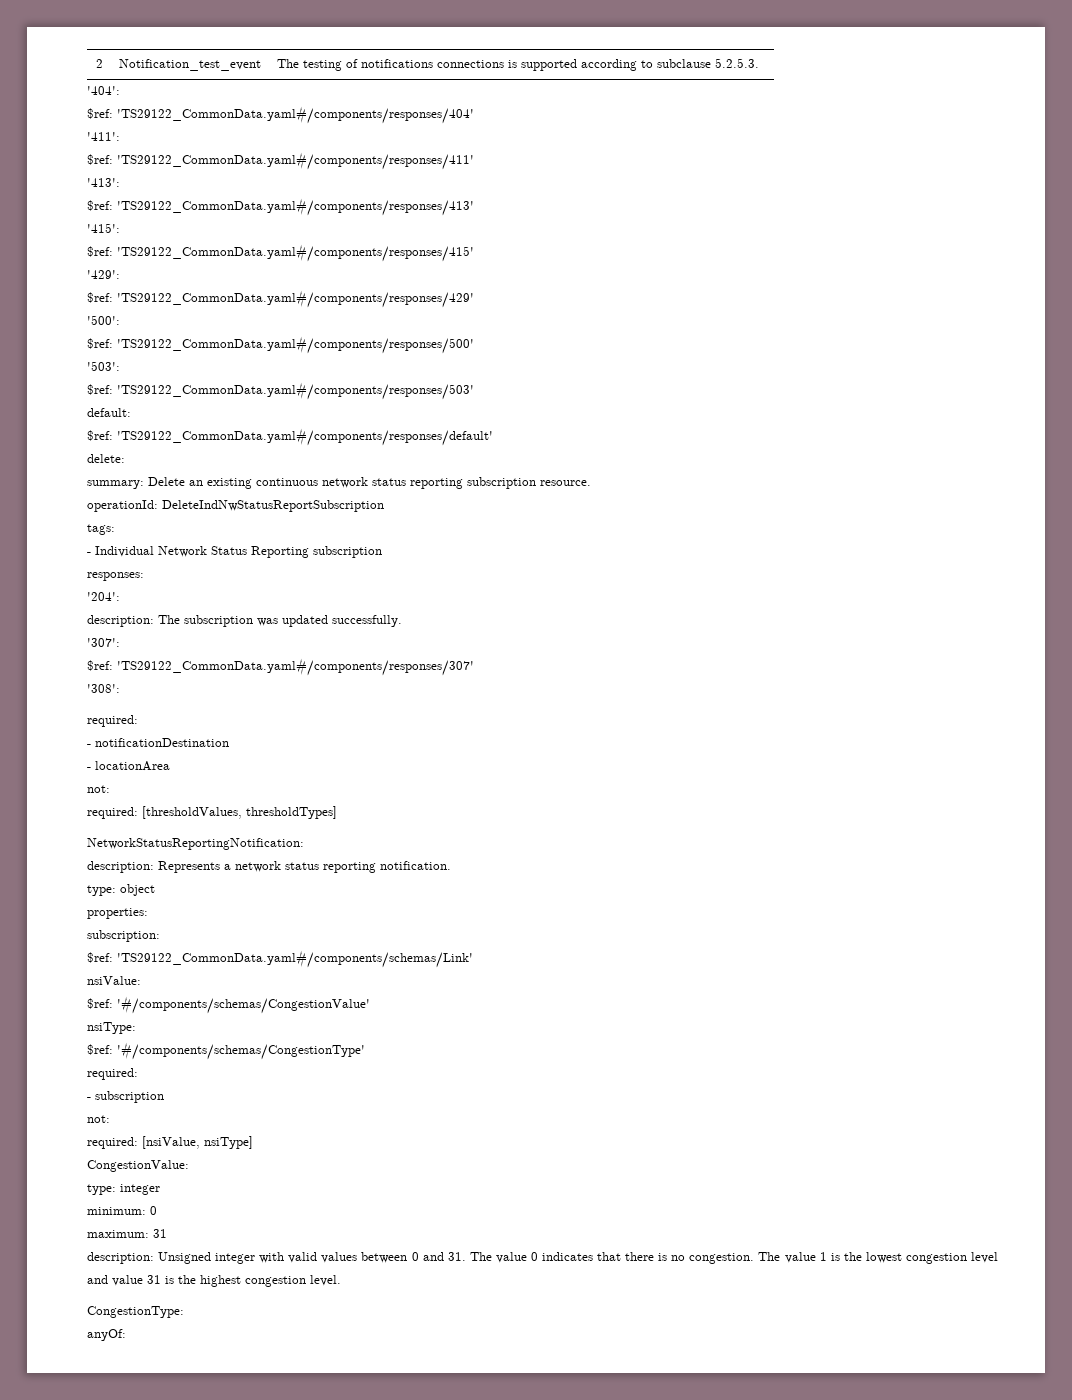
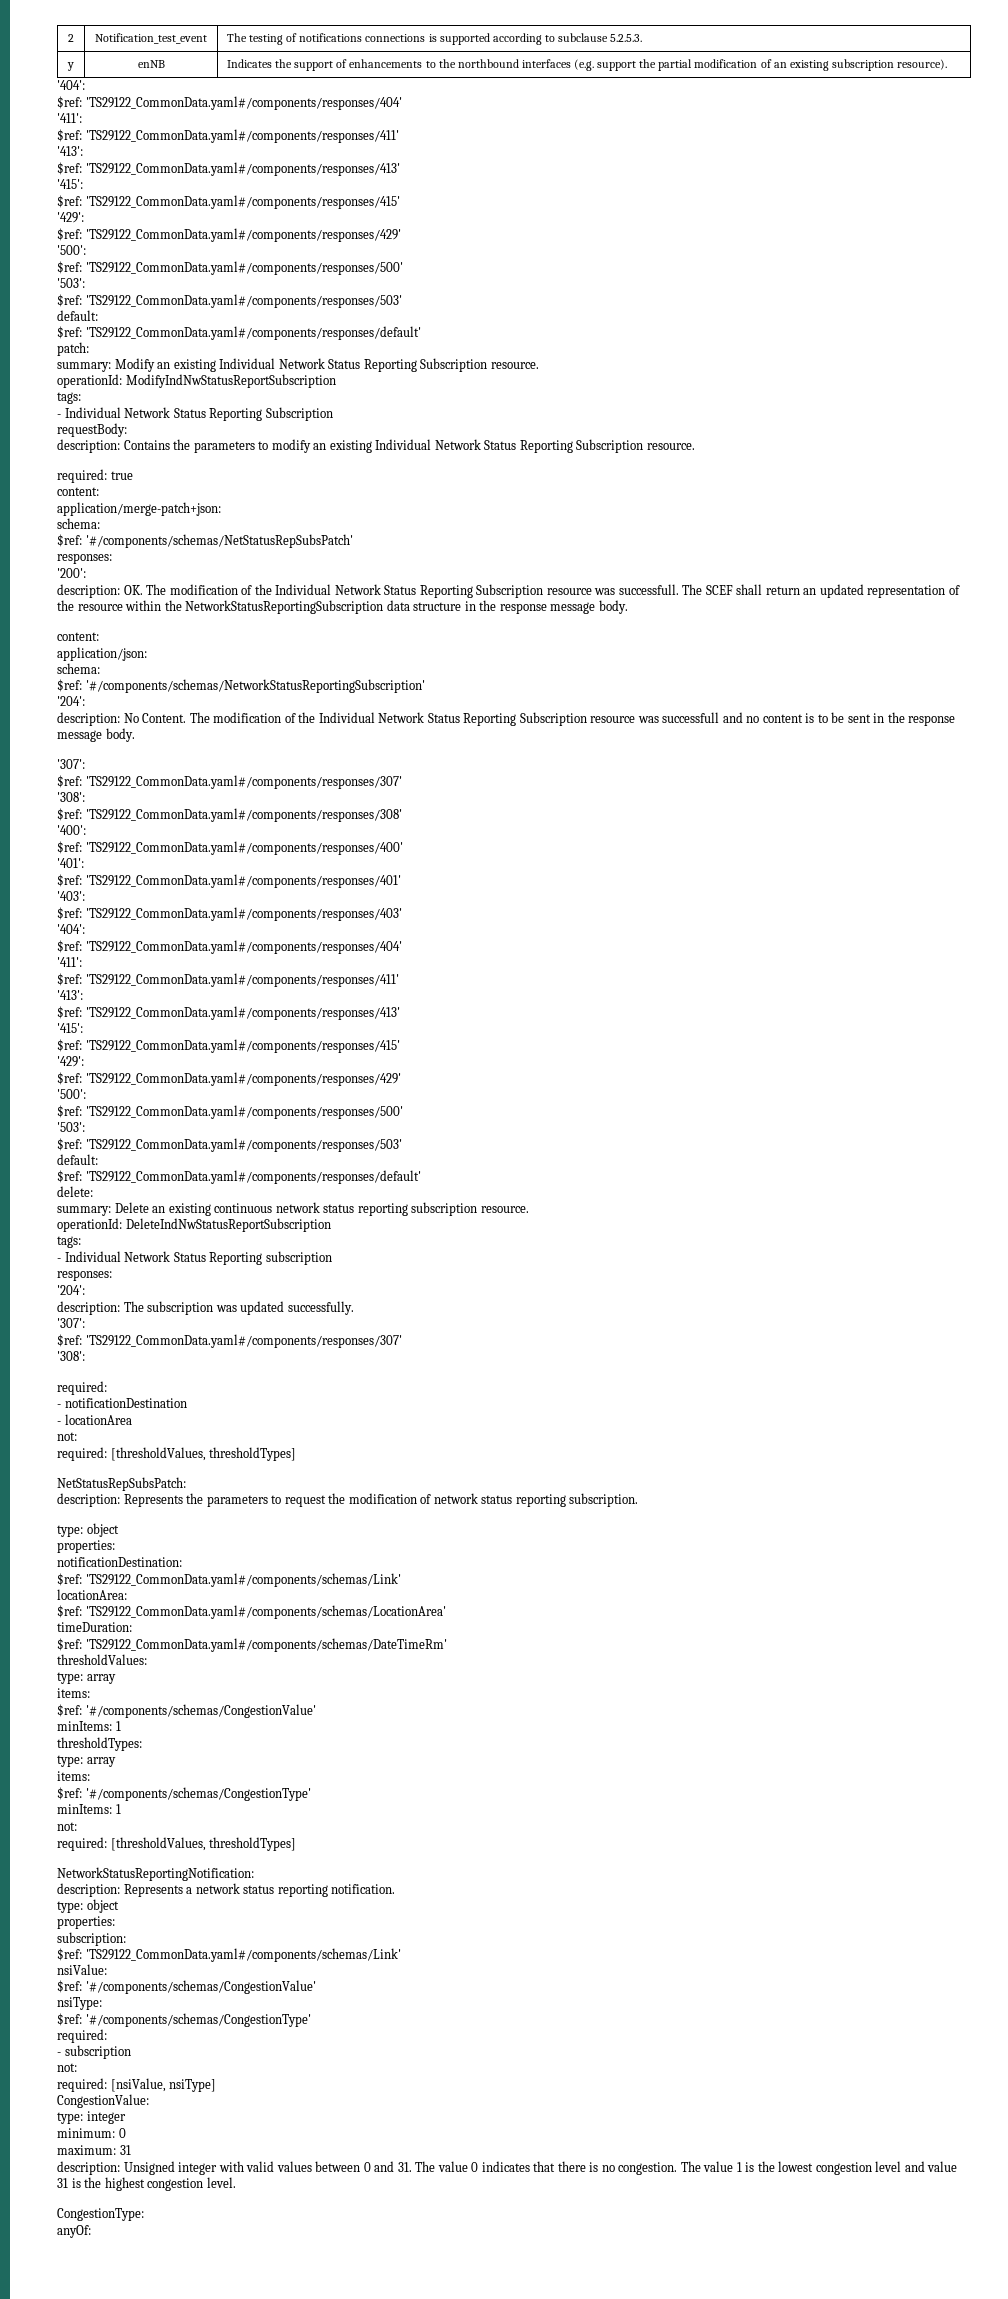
(759, 63) none -> [67,62,74,71] [137,60,165,68] [227,59,947,71] [57,80,85,90] [57,96,402,110] [57,113,82,123] [57,129,399,143] [57,146,83,156] [57,162,400,176] [57,179,83,189] [57,195,400,209] [57,212,84,223] [57,228,401,242] [57,245,86,255] [57,261,403,275] [57,278,85,288] [57,294,402,308] [57,310,98,321] [57,326,421,340] [57,342,89,356] [57,358,539,372] [57,374,336,388] [57,392,81,404] [57,407,333,421] [57,423,127,437] [57,439,695,453] [57,469,133,483] [57,487,99,496] [57,502,221,516] [57,518,100,529] [57,534,353,548] [57,553,112,564] [57,568,86,578] [57,584,960,598] [57,600,628,614] [57,632,99,641] [57,647,147,661] [57,663,100,674] [57,679,425,693] [57,696,85,706] [57,712,956,726] [57,728,135,742] [57,759,85,769] [57,775,402,789] [57,792,85,802] [57,808,402,822] [57,825,86,835] [57,841,403,855] [57,858,84,868] [57,874,401,888] [57,891,85,901] [57,907,402,921] // y | enNB | Indicates the support of enhancements to the northbound interfaces (e.g. support the partial modification of an existing subscription resource). // '404': // $ref: 'TS29122_CommonData.yaml#/components/responses/404' // '411': // $ref: 'TS29122_CommonData.yaml#/components/responses/411' // '413': // $ref: 'TS29122_CommonData.yaml#/components/responses/413' // '415': // $ref: 'TS29122_CommonData.yaml#/components/responses/415' // '429': // $ref: 'TS29122_CommonData.yaml#/components/responses/429' // '500': // $ref: 'TS29122_CommonData.yaml#/components/responses/500' // '503': // $ref: 'TS29122_CommonData.yaml#/components/responses/503' // default: // $ref: 'TS29122_CommonData.yaml#/components/responses/default' // patch: // summary: Modify an existing Individual Network Status Reporting Subscription resource. // operationId: ModifyIndNwStatusReportSubscription // tags: // - Individual Network Status Reporting Subscription // requestBody: // description: Contains the parameters to modify an existing Individual Network Status Reporting Subscription resource. // required: true // content: // application/merge-patch+json: // schema: // $ref: '#/components/schemas/NetStatusRepSubsPatch' // responses: // '200': // description: OK. The modification of the Individual Network Status Reporting Subscription resource was successfull. The SCEF shall return an updated representation of the resource within the NetworkStatusReportingSubscription data structure in the response message body. // content: // application/json: // schema: // $ref: '#/components/schemas/NetworkStatusReportingSubscription' // '204': // description: No Content. The modification of the Individual Network Status Reporting Subscription resource was successfull and no content is to be sent in the response message body. // '307': // $ref: 'TS29122_CommonData.yaml#/components/responses/307' // '308': // $ref: 'TS29122_CommonData.yaml#/components/responses/308' // '400': // $ref: 'TS29122_CommonData.yaml#/components/responses/400' // '401': // $ref: 'TS29122_CommonData.yaml#/components/responses/401' // '403': // $ref: 'TS29122_CommonData.yaml#/components/responses/403'
(337, 812) none -> [57,1477,186,1491] [57,1493,639,1507] [57,1523,119,1537] [57,1540,115,1553] [57,1557,182,1567] [57,1573,401,1587] [57,1589,127,1600] [57,1605,446,1619] [57,1622,132,1632] [57,1638,447,1652] [57,1654,147,1665] [57,1672,116,1684] [57,1688,90,1698] [57,1704,316,1718] [57,1721,121,1731] [57,1737,142,1751] [57,1755,116,1767] [57,1771,90,1781] [57,1787,311,1801] [57,1804,121,1814] [57,1822,77,1831] [57,1837,297,1851] // NetStatusRepSubsPatch: // description: Represents the parameters to request the modification of network status reporting subscription. // type: object // properties: // notificationDestination: // $ref: 'TS29122_CommonData.yaml#/components/schemas/Link' // locationArea: // $ref: 'TS29122_CommonData.yaml#/components/schemas/LocationArea' // timeDuration: // $ref: 'TS29122_CommonData.yaml#/components/schemas/DateTimeRm' // thresholdValues: // type: array // items: // $ref: '#/components/schemas/CongestionValue' // minItems: 1 // thresholdTypes: // type: array // items: // $ref: '#/components/schemas/CongestionType' // minItems: 1 // not: // required: [thresholdValues, thresholdTypes]

